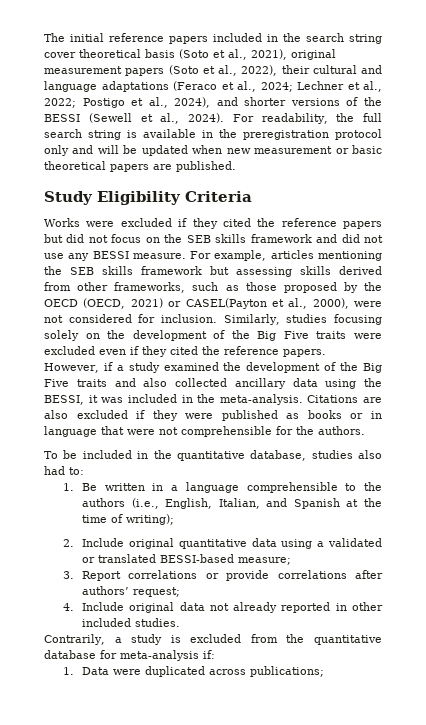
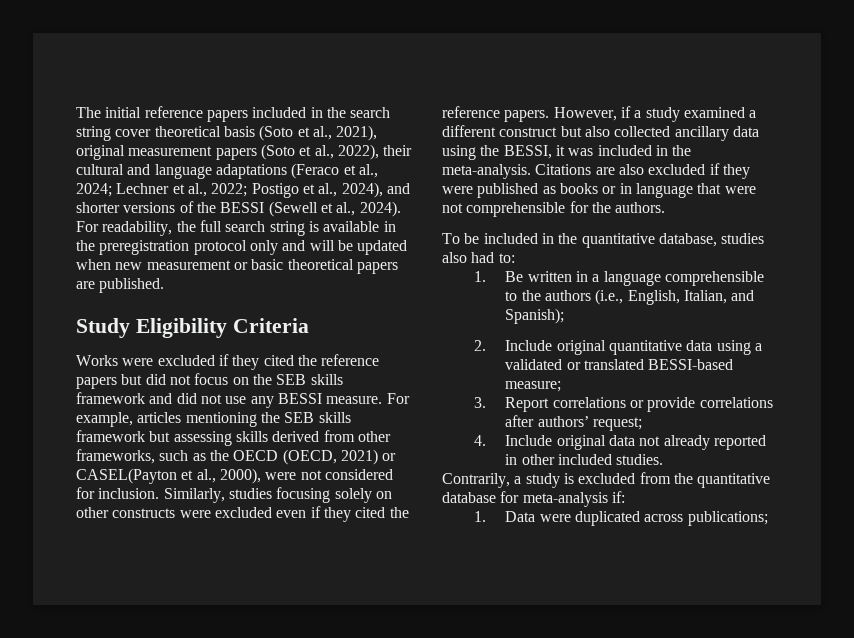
[245,282,358,293] those proposed by -> (206, 457) none
[107,330,347,341] the development of the Big Five traits -> [76,507,176,518] other constructs
[223,362,382,373] [44,378,136,387] the development of the Big Five traits and -> [749,110,757,118] [442,125,582,137] a different construct but
[293,498,382,509] [82,514,175,525] Spanish at the time of writing); -> [505,308,565,324] Spanish);

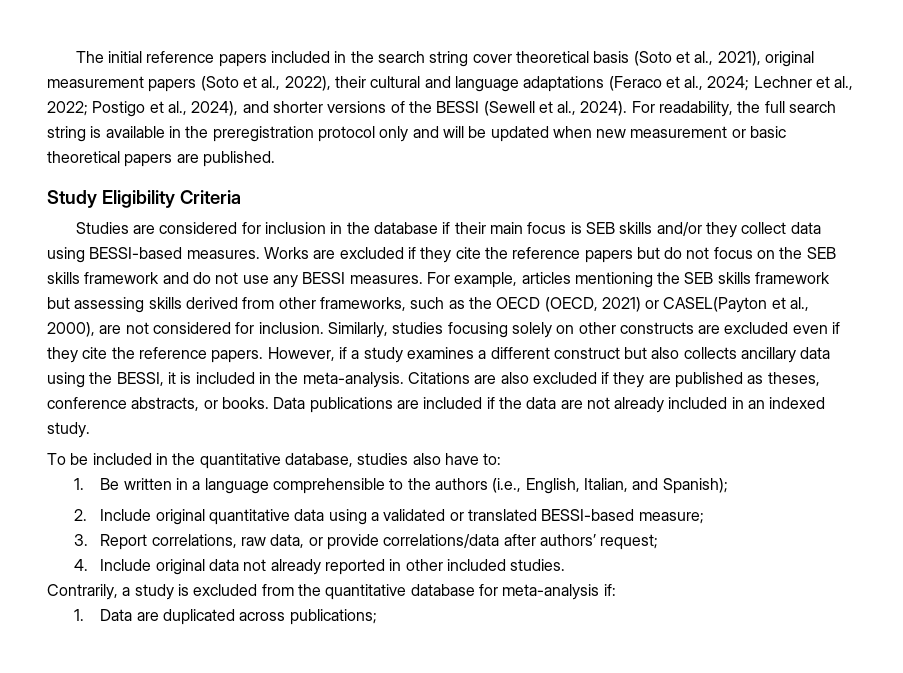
[76,354,294,370] Works were excluded if they cited -> [75,222,821,238] [47,247,481,263] Studies are considered for inclusion in the database if their main focus is SEB skills and/or they collect data using BESSI-based measures. Works are excluded if they cite
[145,374,166,385] did -> [664,247,683,259] do
[176,393,197,404] did -> [192,272,211,284] do
[326,396,383,404] measure. -> [349,275,423,284] measures.
[265,472,297,480] were -> [99,325,122,334] are
[179,510,211,518] were -> [698,325,721,334] are
[355,507,386,518] cited -> [82,347,108,359] cite
[683,107,745,118] examined -> [406,347,474,359] examines
[614,126,671,137] collected -> [683,347,737,359] collects
[568,148,594,156] was -> [180,372,192,384] is
[442,186,473,194] were -> [648,375,671,384] are
[559,183,756,198] [442,201,666,217] books or in language that were not comprehensible for the authors. -> [767,372,820,386] [47,397,826,413] [47,422,90,438] theses, conference abstracts, or books. Data publications are included if the data are not already included in an indexed study.
[471,252,495,263] had -> [444,453,479,465] have
[552,397,626,408] correlations -> [151,534,305,548] correlations, raw data,
[699,397,773,408] correlations -> [383,534,500,548] correlations/data
[539,514,571,522] were -> [136,612,159,621] are

